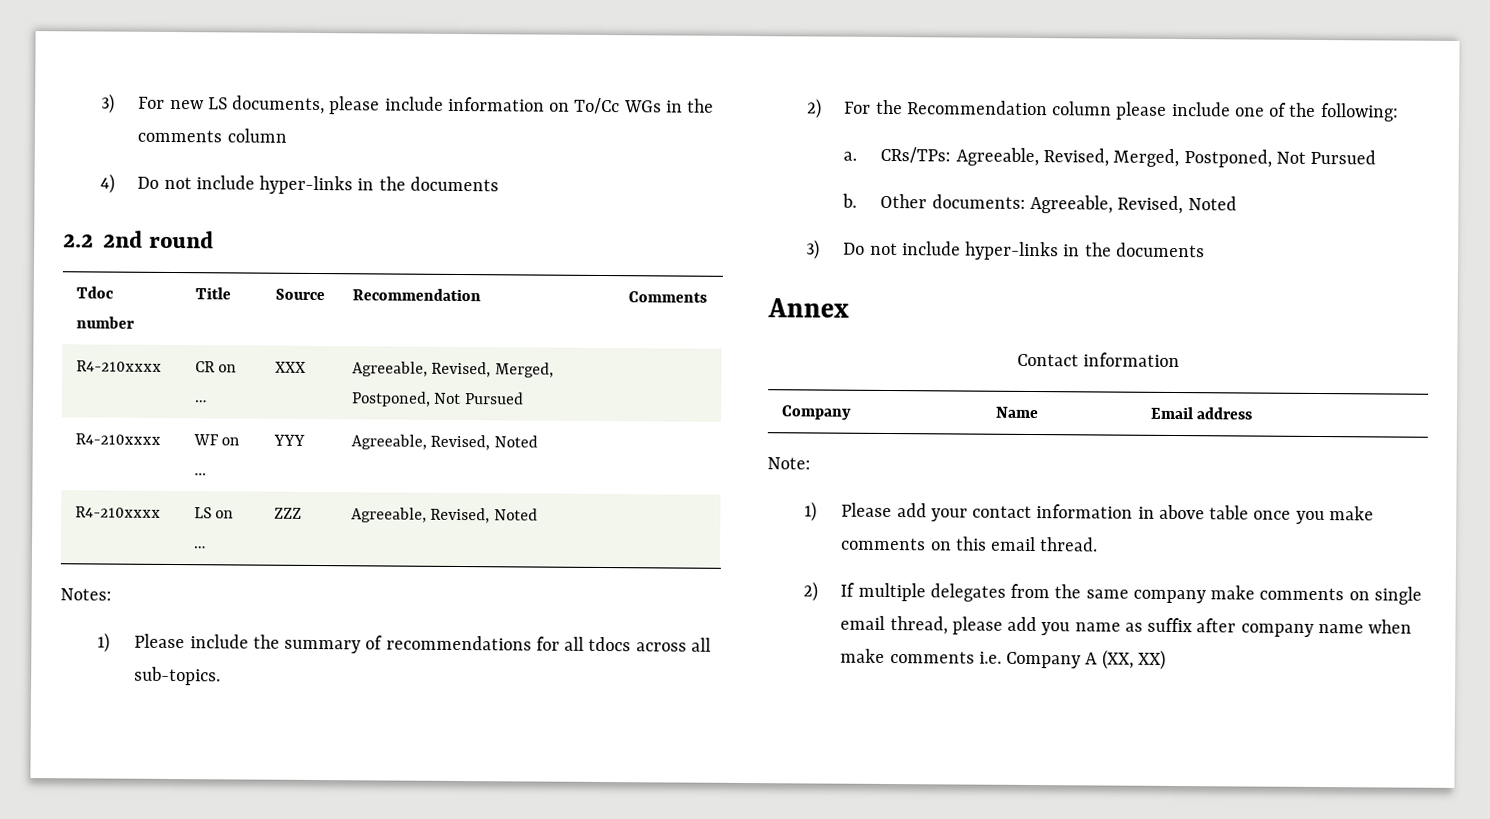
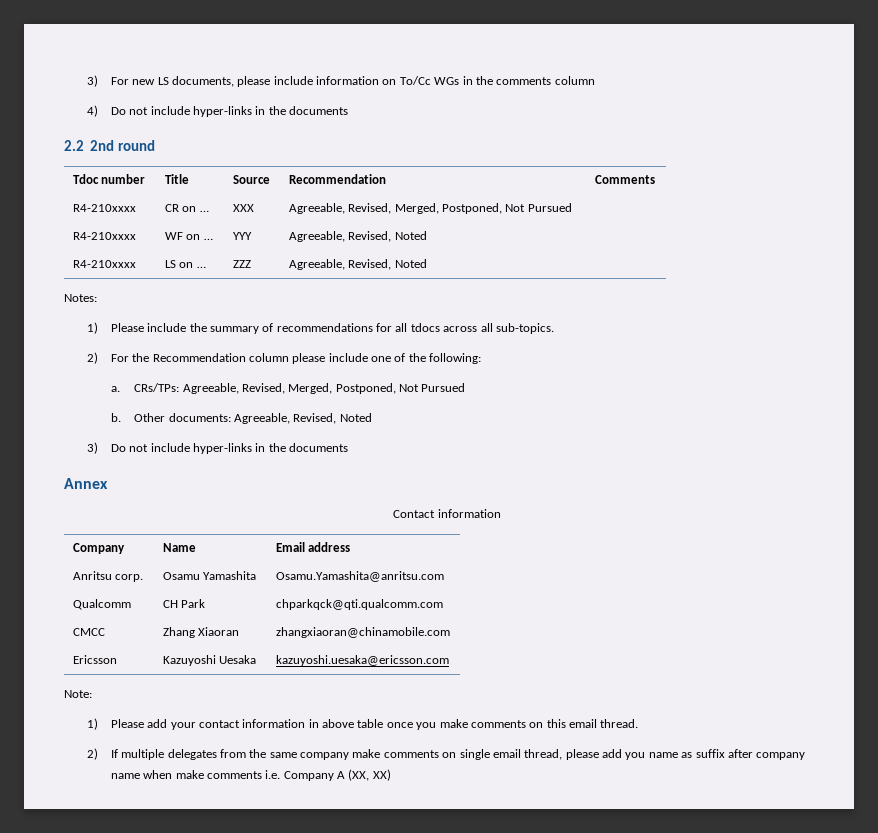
(1254, 413) none -> [72,571,144,582] [162,571,257,580] [275,571,444,582] [72,599,131,610] [162,599,206,608] [275,599,443,610] [72,628,105,636] [162,627,240,638] [275,627,450,638] [72,655,117,664] [162,655,257,666] [275,655,449,666] // Anritsu corp. | Osamu Yamashita | Osamu.Yamashita@anritsu.com // Qualcomm | CH Park | chparkqck@qti.qualcomm.com // CMCC | Zhang Xiaoran | zhangxiaoran@chinamobile.com // Ericsson | Kazuyoshi Uesaka | kazuyoshi.uesaka@ericsson.com

